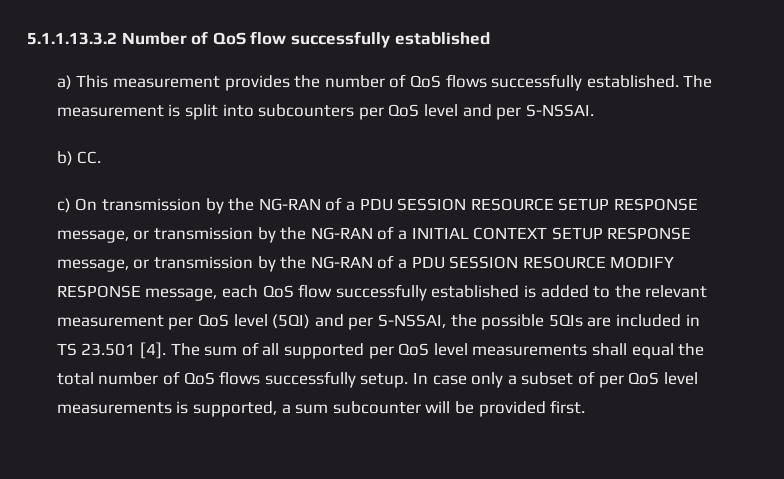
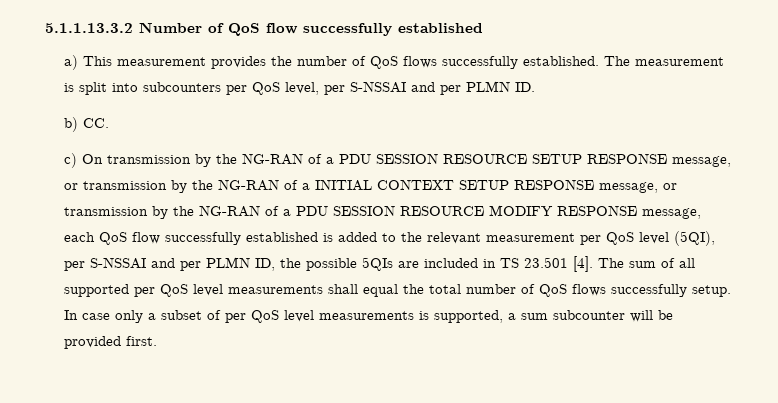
[423,104,594,120] level and per S-NSSAI. -> [284,81,535,95] level, per S-NSSAI and per PLMN ID.
[272,314,446,330] (5QI) and per S-NSSAI, -> [673,231,715,246] [63,257,275,271] (5QI), per S-NSSAI and per PLMN ID,

